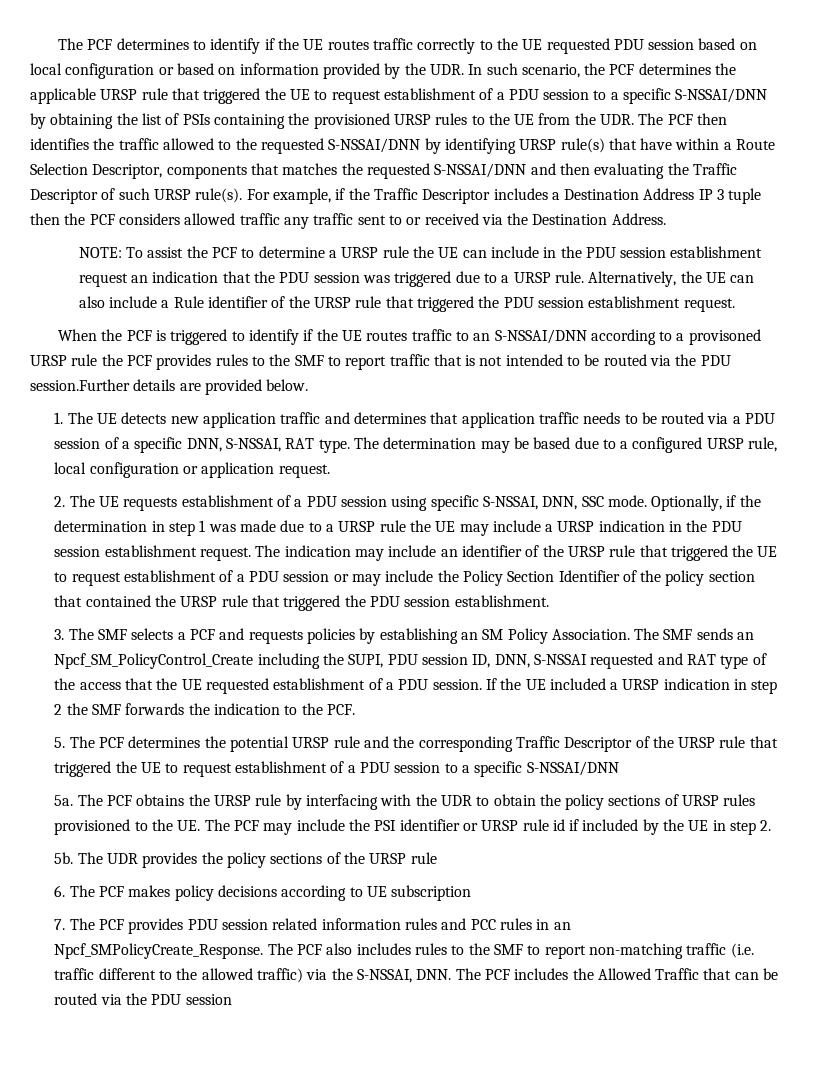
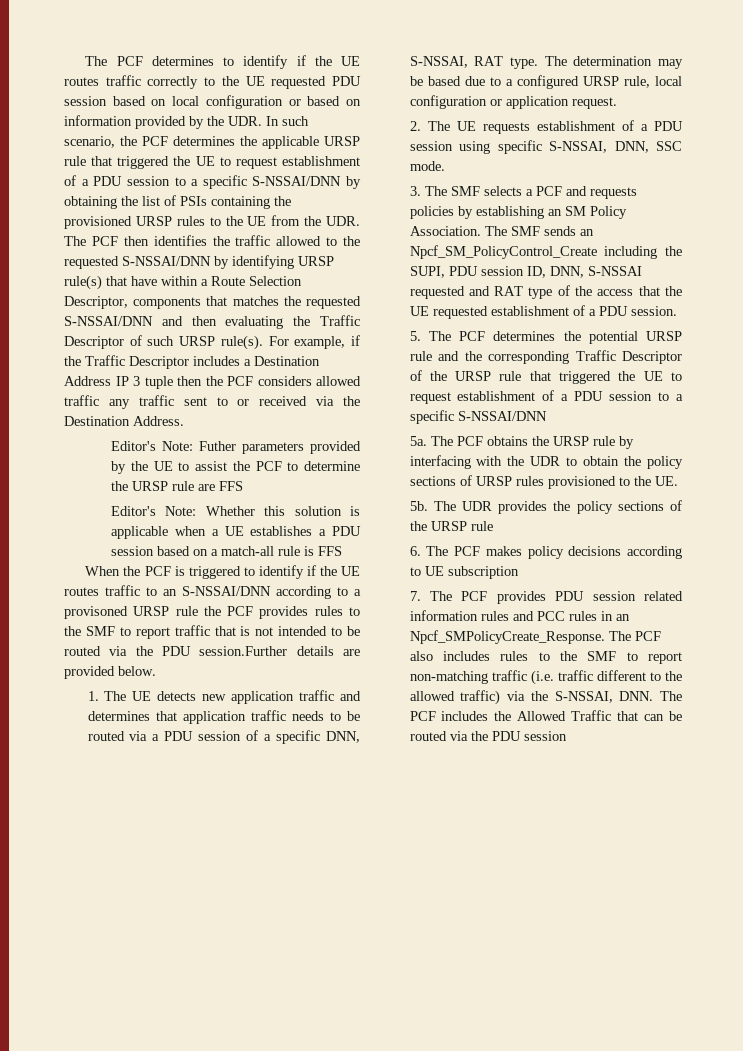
[78,247,144,258] NOTE: To -> [111,441,361,454] [111,461,190,474] Editor's Note: Futher parameters provided by the UE to
[328,246,763,258] [78,271,755,287] [78,296,735,312] a URSP rule the UE can include in the PDU session establishment request an indication that the PDU session was triggered due to a URSP rule. Alternatively, the UE can also include a Rule identifier of the URSP rule that triggered the PDU session establishment request. -> [111,481,244,491] [111,506,361,516] [111,526,361,539] [111,546,343,556] the URSP rule are FFS // Editor's Note: Whether this solution is applicable when a UE establishes a PDU session based on a match-all rule is FFS
[651,495,761,511] [54,520,742,536] [54,545,778,561] [54,570,755,586] [54,595,549,611] Optionally, if the determination in step 1 was made due to a URSP rule the UE may include a URSP indication in the PDU session establishment request. The indication may include an identifier of the URSP rule that triggered the UE to request establishment of a PDU session or may include the Policy Section Identifier of the policy section that contained the URSP rule that triggered the PDU session establishment. -> (445, 166) none
[485,678,778,694] [54,703,355,715] If the UE included a URSP indication in step 2 the SMF forwards the indication to the PCF. -> (677, 311) none
[204,819,772,835] The PCF may include the PSI identifier or URSP rule id if included by the UE in step 2. -> (678, 481) none

